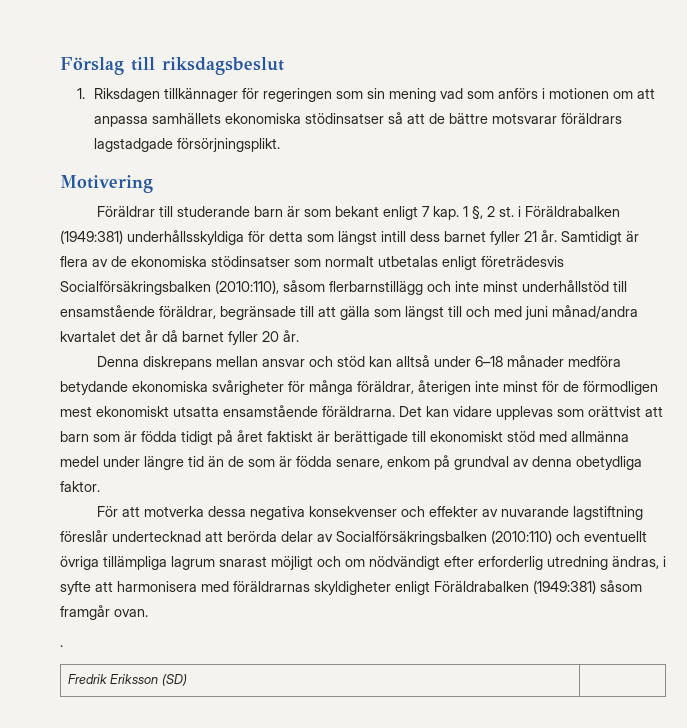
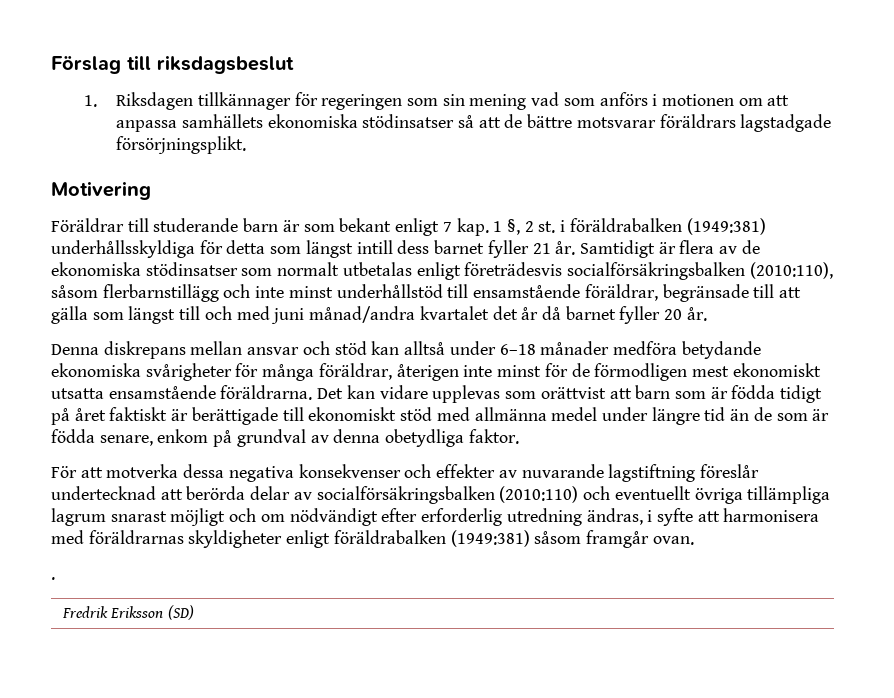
[524,206,620,217] Föräldrabalken -> [569,218,682,232] föräldrabalken
[60,281,211,295] Socialförsäkringsbalken -> [567,262,746,280] socialförsäkringsbalken
[336,531,487,545] Socialförsäkringsbalken -> [316,486,495,504] socialförsäkringsbalken
[434,581,529,592] Föräldrabalken -> [333,530,446,544] föräldrabalken

